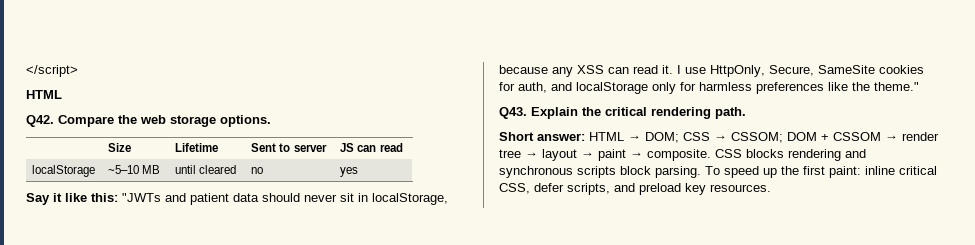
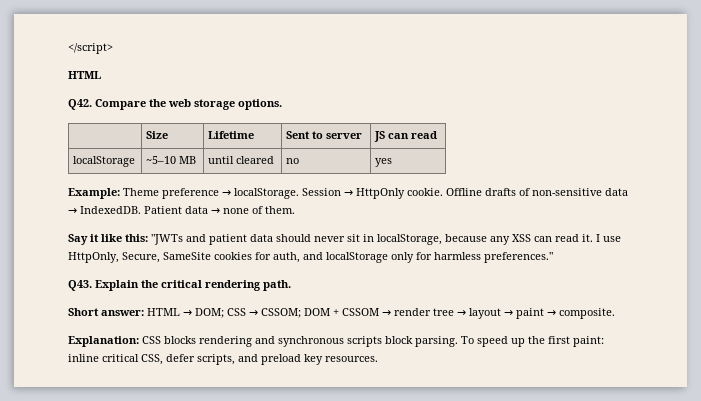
(359, 172) none -> [68,188,628,199] [68,206,295,214] // Example: Theme preference → localStorage. Session → HttpOnly cookie. Offline drafts of non-sensitive data → IndexedDB. Patient data → none of them.
[756,82,919,94] preferences like the theme." -> [484,252,553,263] preferences."
(711, 155) none -> [68,336,139,347] // Explanation:

